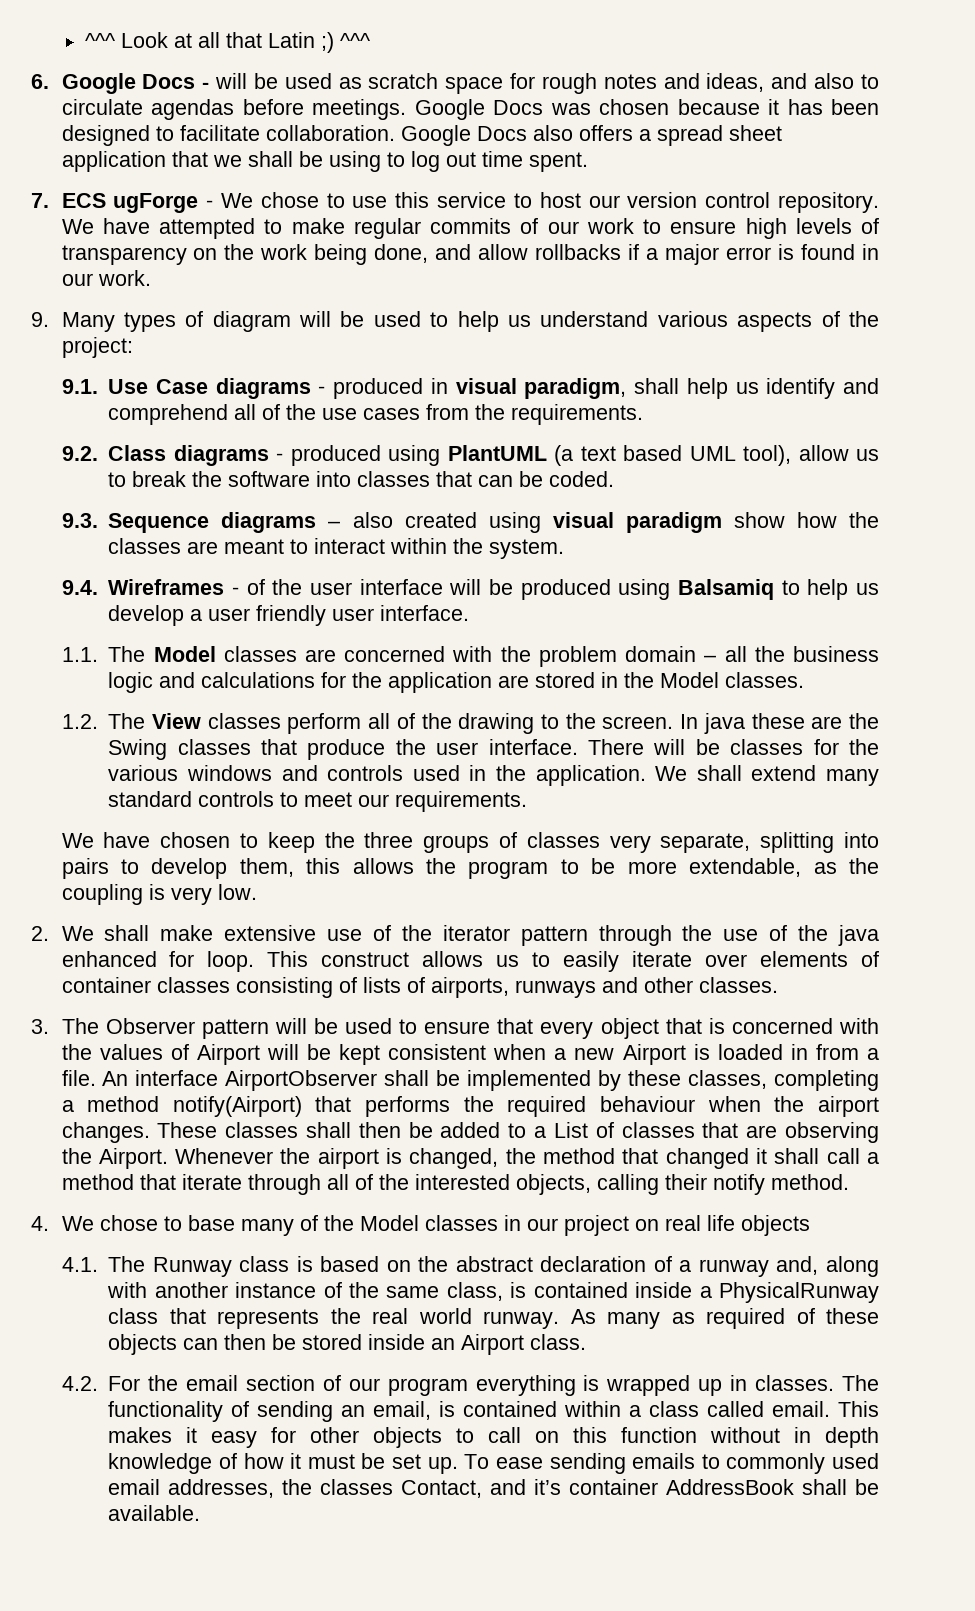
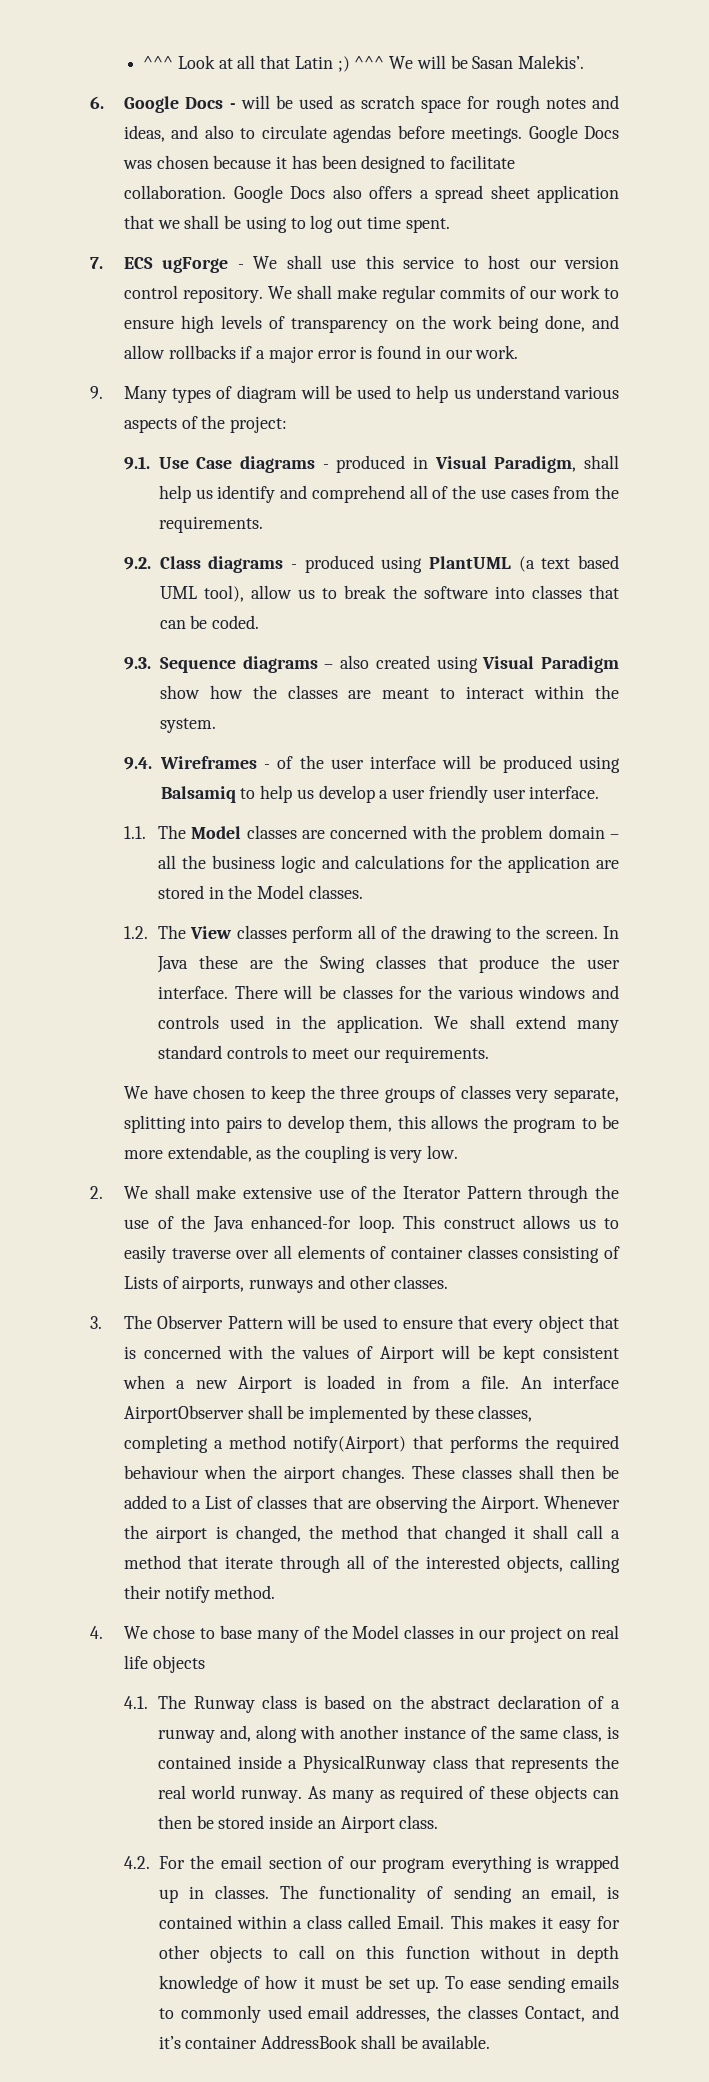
(371, 40) none -> [389,55,584,69] We will be Sasan Malekis’.
[260,192,345,208] chose to -> [286,255,322,269] shall
[102,218,283,239] have attempted to -> [297,285,333,299] shall
[455,378,627,399] visual paradigm, -> [434,456,577,473] Visual Paradigm,
[552,512,722,533] visual paradigm -> [482,656,619,673] Visual Paradigm
[703,713,745,734] java -> [157,956,189,973] Java
[442,925,588,946] iterator pattern -> [402,1186,522,1199] Iterator Pattern
[838,925,880,946] [61,951,195,967] java enhanced for -> [212,1215,352,1233] Java enhanced-for
[632,951,748,967] iterate over -> [171,1245,293,1259] traverse over all
[362,977,401,993] lists -> [124,1276,159,1289] Lists
[201,1019,269,1039] pattern -> [227,1316,283,1329] Pattern
[772,1401,831,1417] email. -> [397,1915,445,1929] Email.

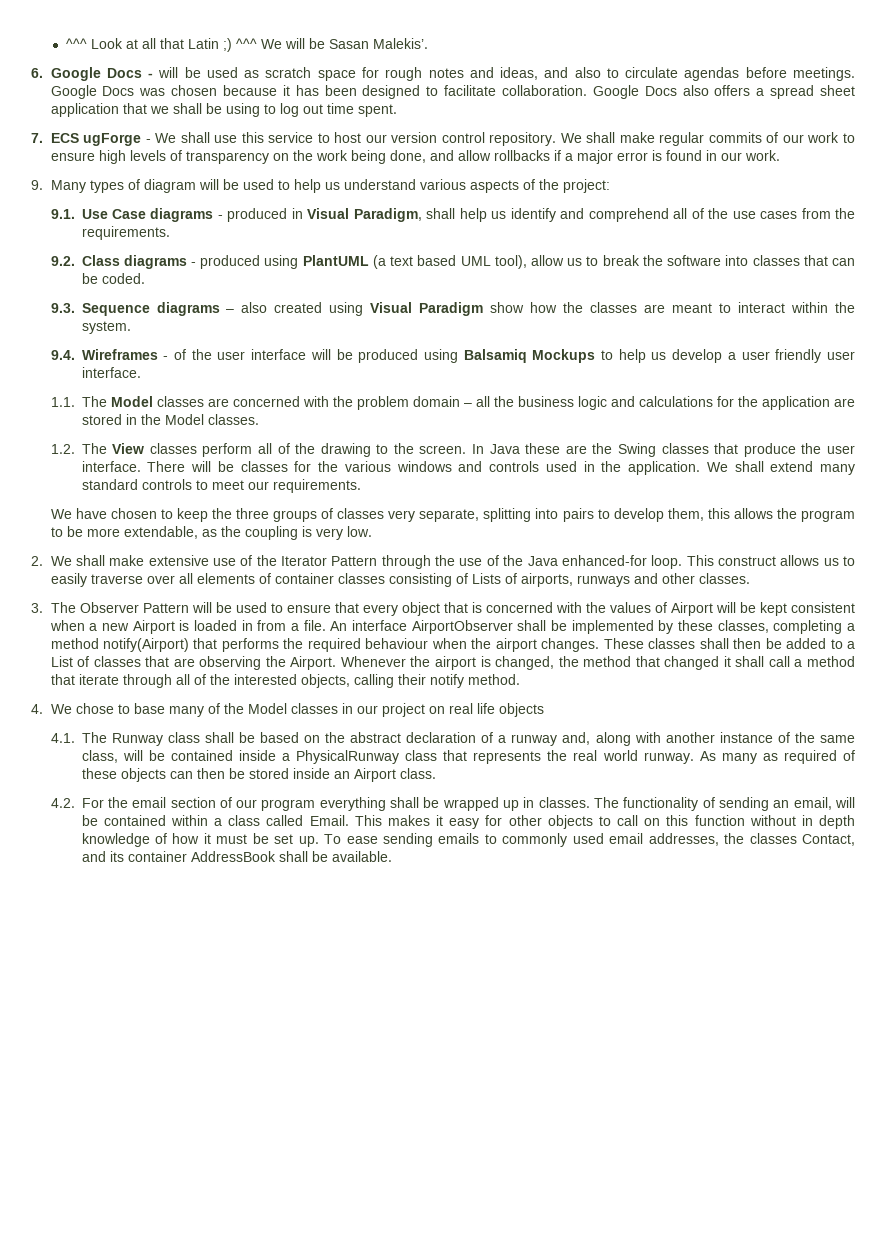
(236, 794) none -> [532,349,596,363] Mockups
[304,1696,317,1709] is -> [204,732,255,743] shall be
[607,1726,619,1739] is -> [122,750,165,761] will be
[537,1856,550,1869] is -> [390,797,440,808] shall be
[607,1886,619,1899] is -> [835,797,856,808] [81,815,98,826] will be
[158,2036,181,2049] it’s -> [109,851,124,862] its

